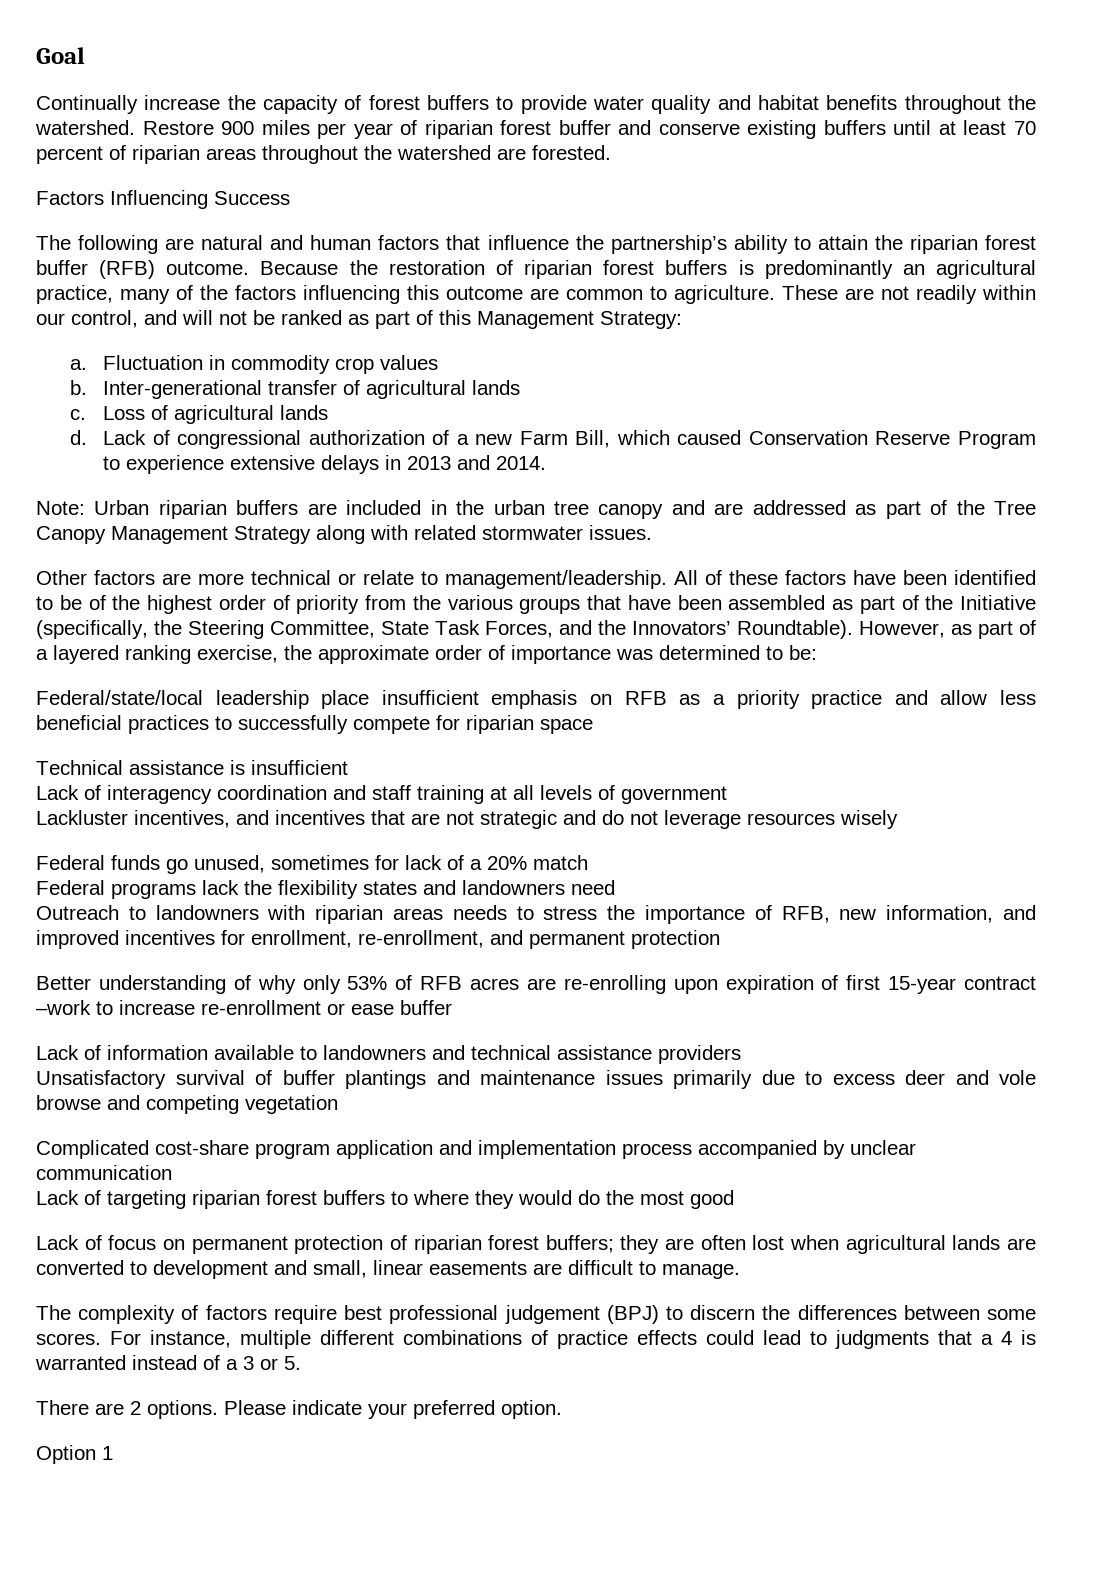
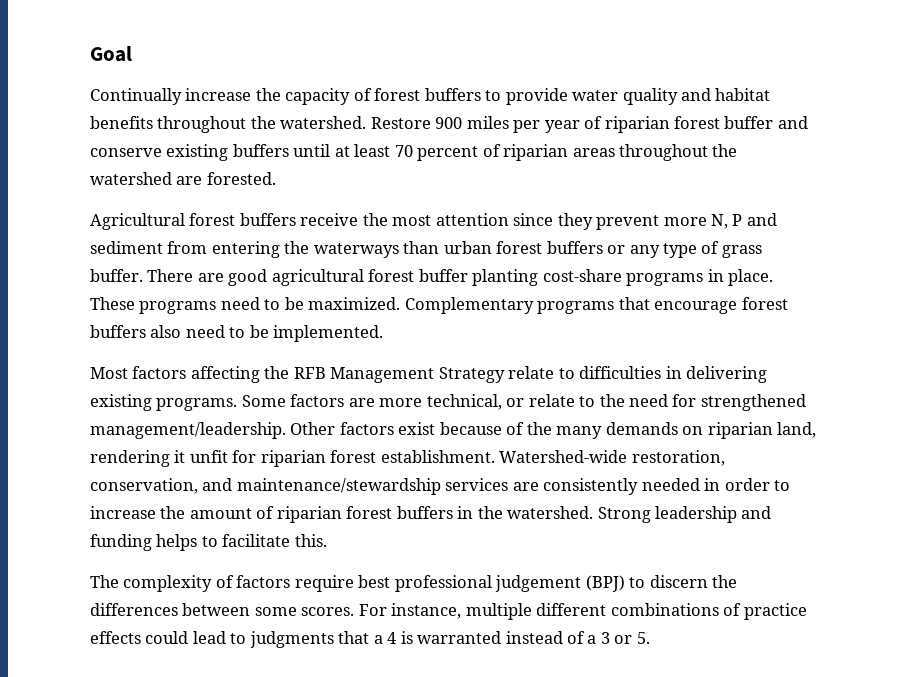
[36,190,290,209] [36,235,1036,254] [36,260,1036,279] [36,285,1036,304] [36,310,682,329] [69,355,439,374] [69,380,521,399] [69,405,329,424] [69,430,1037,449] [103,455,547,474] [36,500,1037,519] [36,525,652,544] [36,570,1036,589] [36,595,1036,614] [36,620,1036,639] [36,645,817,664] [36,690,1037,709] [36,715,593,734] [36,760,348,775] [36,785,727,804] [36,810,898,829] [36,855,588,874] [36,880,615,899] [36,905,1036,924] [36,930,720,949] [36,975,1036,994] [36,1000,452,1015] [36,1045,741,1064] [36,1070,1036,1089] [36,1095,338,1114] [36,1140,916,1159] [36,1165,172,1180] [36,1190,734,1209] [36,1235,1036,1254] [36,1260,740,1279] Factors Influencing Success // The following are natural and human factors that influence the partnership’s ability to attain the riparian forest buffer (RFB) outcome. Because the restoration of riparian forest buffers is predominantly an agricultural practice, many of the factors influencing this outcome are common to agriculture. These are not readily within our control, and will not be ranked as part of this Management Strategy: // a. Fluctuation in commodity crop values // b. Inter-generational transfer of agricultural lands // c. Loss of agricultural lands // d. Lack of congressional authorization of a new Farm Bill, which caused Conservation Reserve Program to experience extensive delays in 2013 and 2014. // Note: Urban riparian buffers are included in the urban tree canopy and are addressed as part of the Tree Canopy Management Strategy along with related stormwater issues. // Other factors are more technical or relate to management/leadership. All of these factors have been identified to be of the highest order of priority from the various groups that have been assembled as part of the Initiative (specifically, the Steering Committee, State Task Forces, and the Innovators’ Roundtable). However, as part of a layered ranking exercise, the approximate order of importance was determined to be: // Federal/state/local leadership place insufficient emphasis on RFB as a priority practice and allow less beneficial practices to successfully compete for riparian space // Technical assistance is insufficient // Lack of interagency coordination and staff training at all levels of government // Lackluster incentives, and incentives that are not strategic and do not leverage resources wisely // Federal funds go unused, sometimes for lack of a 20% match // Federal programs lack the flexibility states and landowners need // Outreach to landowners with riparian areas needs to stress the importance of RFB, new information, and improved incentives for enrollment, re-enrollment, and permanent protection // Better understanding of why only 53% of RFB acres are re-enrolling upon expiration of first 15-year contract –work to increase re-enrollment or ease buffer // Lack of information available to landowners and technical assistance providers // Unsatisfactory survival of buffer plantings and maintenance issues primarily due to excess deer and vole browse and competing vegetation // Complicated cost-share program application and implementation process accompanied by unclear communication // Lack of targeting riparian forest buffers to where they would do the most good // Lack of focus on permanent protection of riparian forest buffers; they are often lost when agricultural lands are converted to development and small, linear easements are difficult to manage. -> [90,213,777,230] [90,241,762,258] [90,269,774,286] [90,297,788,314] [90,325,384,342] [90,366,768,383] [90,394,806,411] [90,422,817,439] [90,450,725,467] [90,478,791,495] [90,506,772,523] [90,534,327,551] Agricultural forest buffers receive the most attention since they prevent more N, P and sediment from entering the waterways than urban forest buffers or any type of grass buffer. There are good agricultural forest buffer planting cost-share programs in place. These programs need to be maximized. Complementary programs that encourage forest buffers also need to be implemented. // Most factors affecting the RFB Management Strategy relate to difficulties in delivering existing programs. Some factors are more technical, or relate to the need for strengthened management/leadership. Other factors exist because of the many demands on riparian land, rendering it unfit for riparian forest establishment. Watershed-wide restoration, conservation, and maintenance/stewardship services are consistently needed in order to increase the amount of riparian forest buffers in the watershed. Strong leadership and funding helps to facilitate this.
[36,1400,562,1419] [36,1445,113,1464] // There are 2 options. Please indicate your preferred option. // Option 1 -> (650, 638) none

